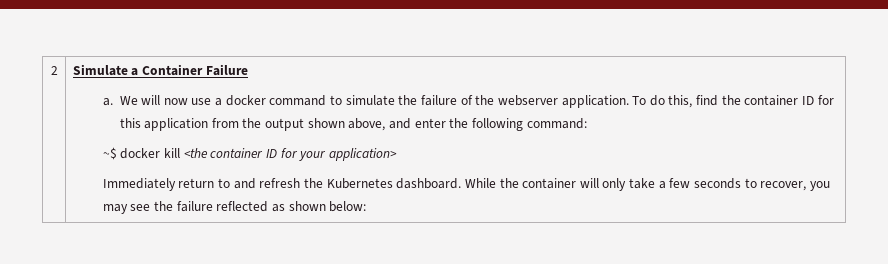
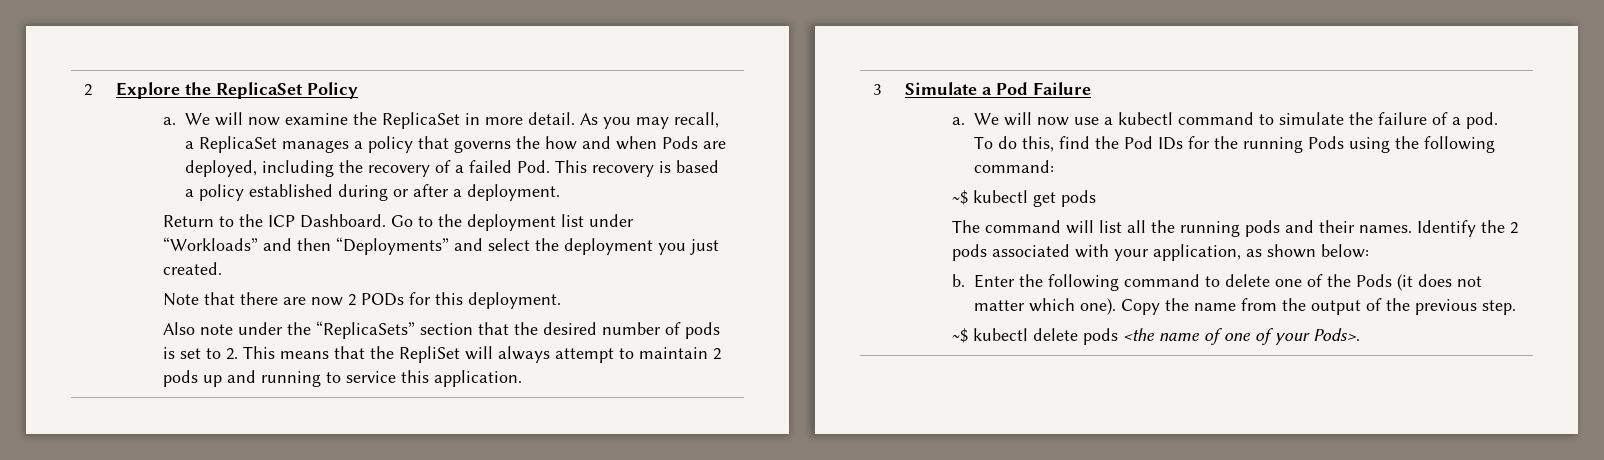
[50,66,58,75] 2 -> [84,84,92,96] [115,82,358,99] [163,112,720,129] [185,136,727,153] [185,160,720,177] [185,184,561,201] [163,214,635,231] [163,237,720,255] [163,262,223,275] [163,292,562,309] [163,321,721,339] [163,346,722,363] [163,370,523,387] [873,84,881,95] 2 | Explore the ReplicaSet Policy // a. We will now examine the ReplicaSet in more detail. As you may recall, a ReplicaSet manages a policy that governs the how and when Pods are deployed, including the recovery of a failed Pod. This recovery is based a policy established during or after a deployment. // Return to the ICP Dashboard. Go to the deployment list under “Workloads” and then “Deployments” and select the deployment you just created. // Note that there are now 2 PODs for this deployment. // Also note under the “ReplicaSets” section that the desired number of pods is set to 2. This means that the RepliSet will always attempt to maintain 2 pods up and running to service this application. // 3
[142,64,204,76] Container -> [995,82,1028,95] Pod
[225,95,266,106] docker -> [1118,112,1174,125] kubectl
[475,95,629,108] the webserver application. -> [1452,112,1499,129] a pod.
[744,95,834,106] [119,118,587,131] [102,147,397,161] [102,178,831,191] [102,201,367,214] container ID for this application from the output shown above, and enter the following command: // ~$ docker kill <the container ID for your application> // Immediately return to and refresh the Kubernetes dashboard. While the container will only take a few seconds to recover, you may see the failure reflected as shown below: -> [1124,136,1496,153] [974,160,1055,173] [952,190,1097,207] [952,220,1519,237] [952,244,1370,261] [952,274,1483,291] [974,298,1517,315] [952,328,1361,345] Pod IDs for the running Pods using the following command: // ~$ kubectl get pods // The command will list all the running pods and their names. Identify the 2 pods associated with your application, as shown below: // b. Enter the following command to delete one of the Pods (it does not matter which one). Copy the name from the output of the previous step. // ~$ kubectl delete pods <the name of one of your Pods>.

